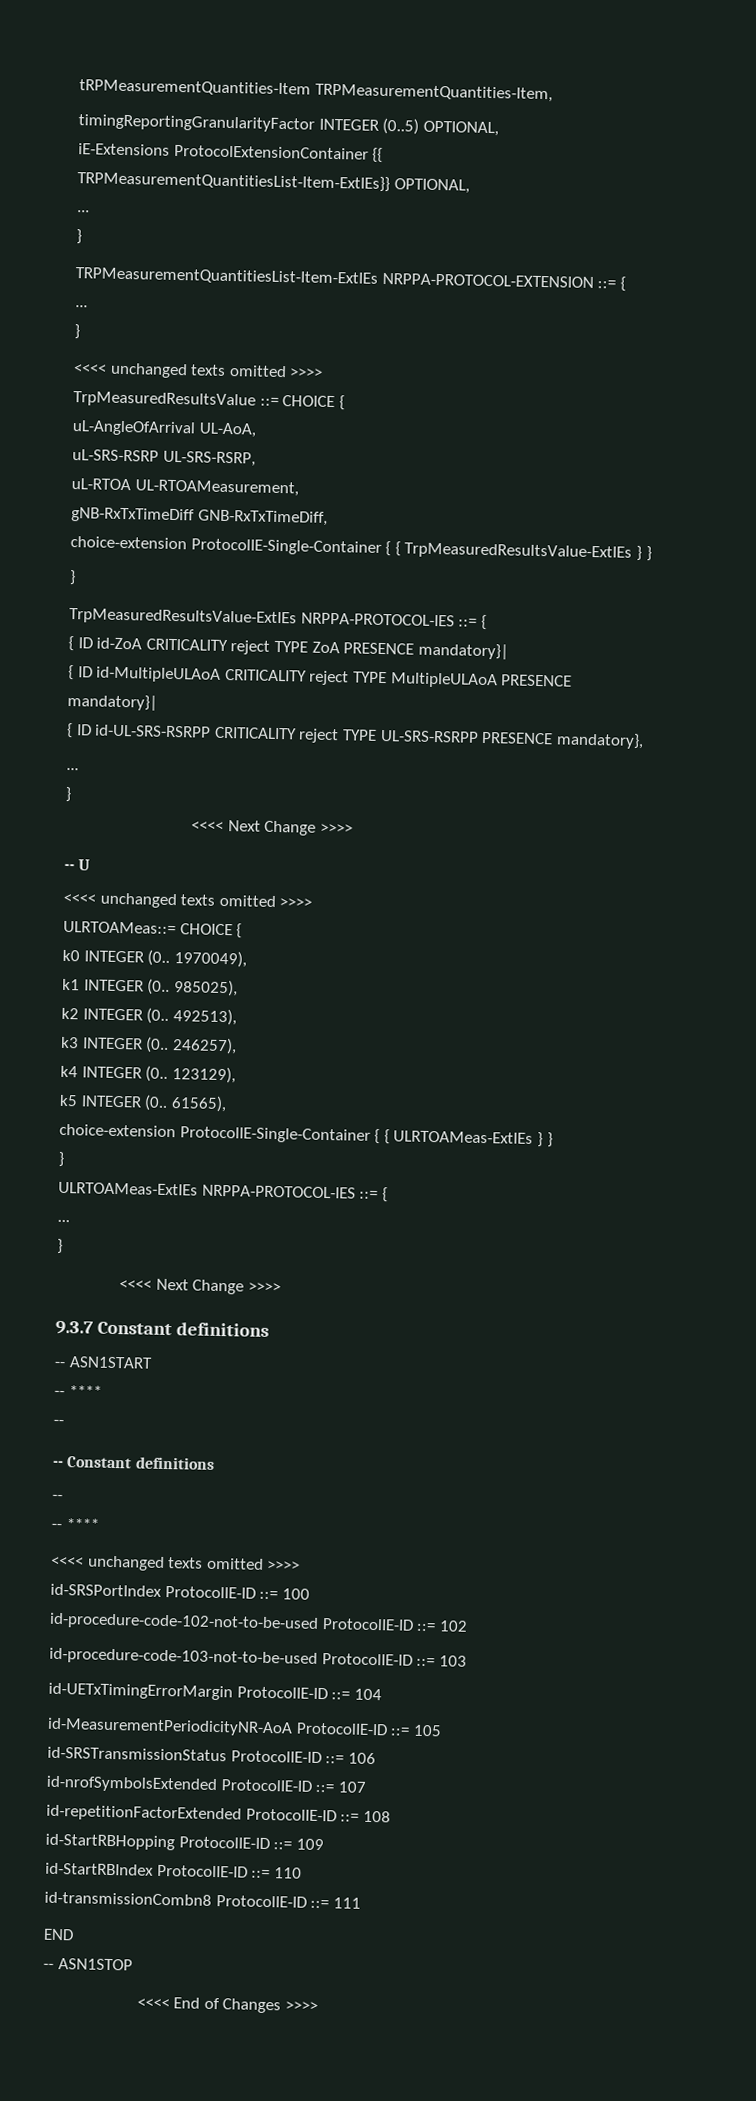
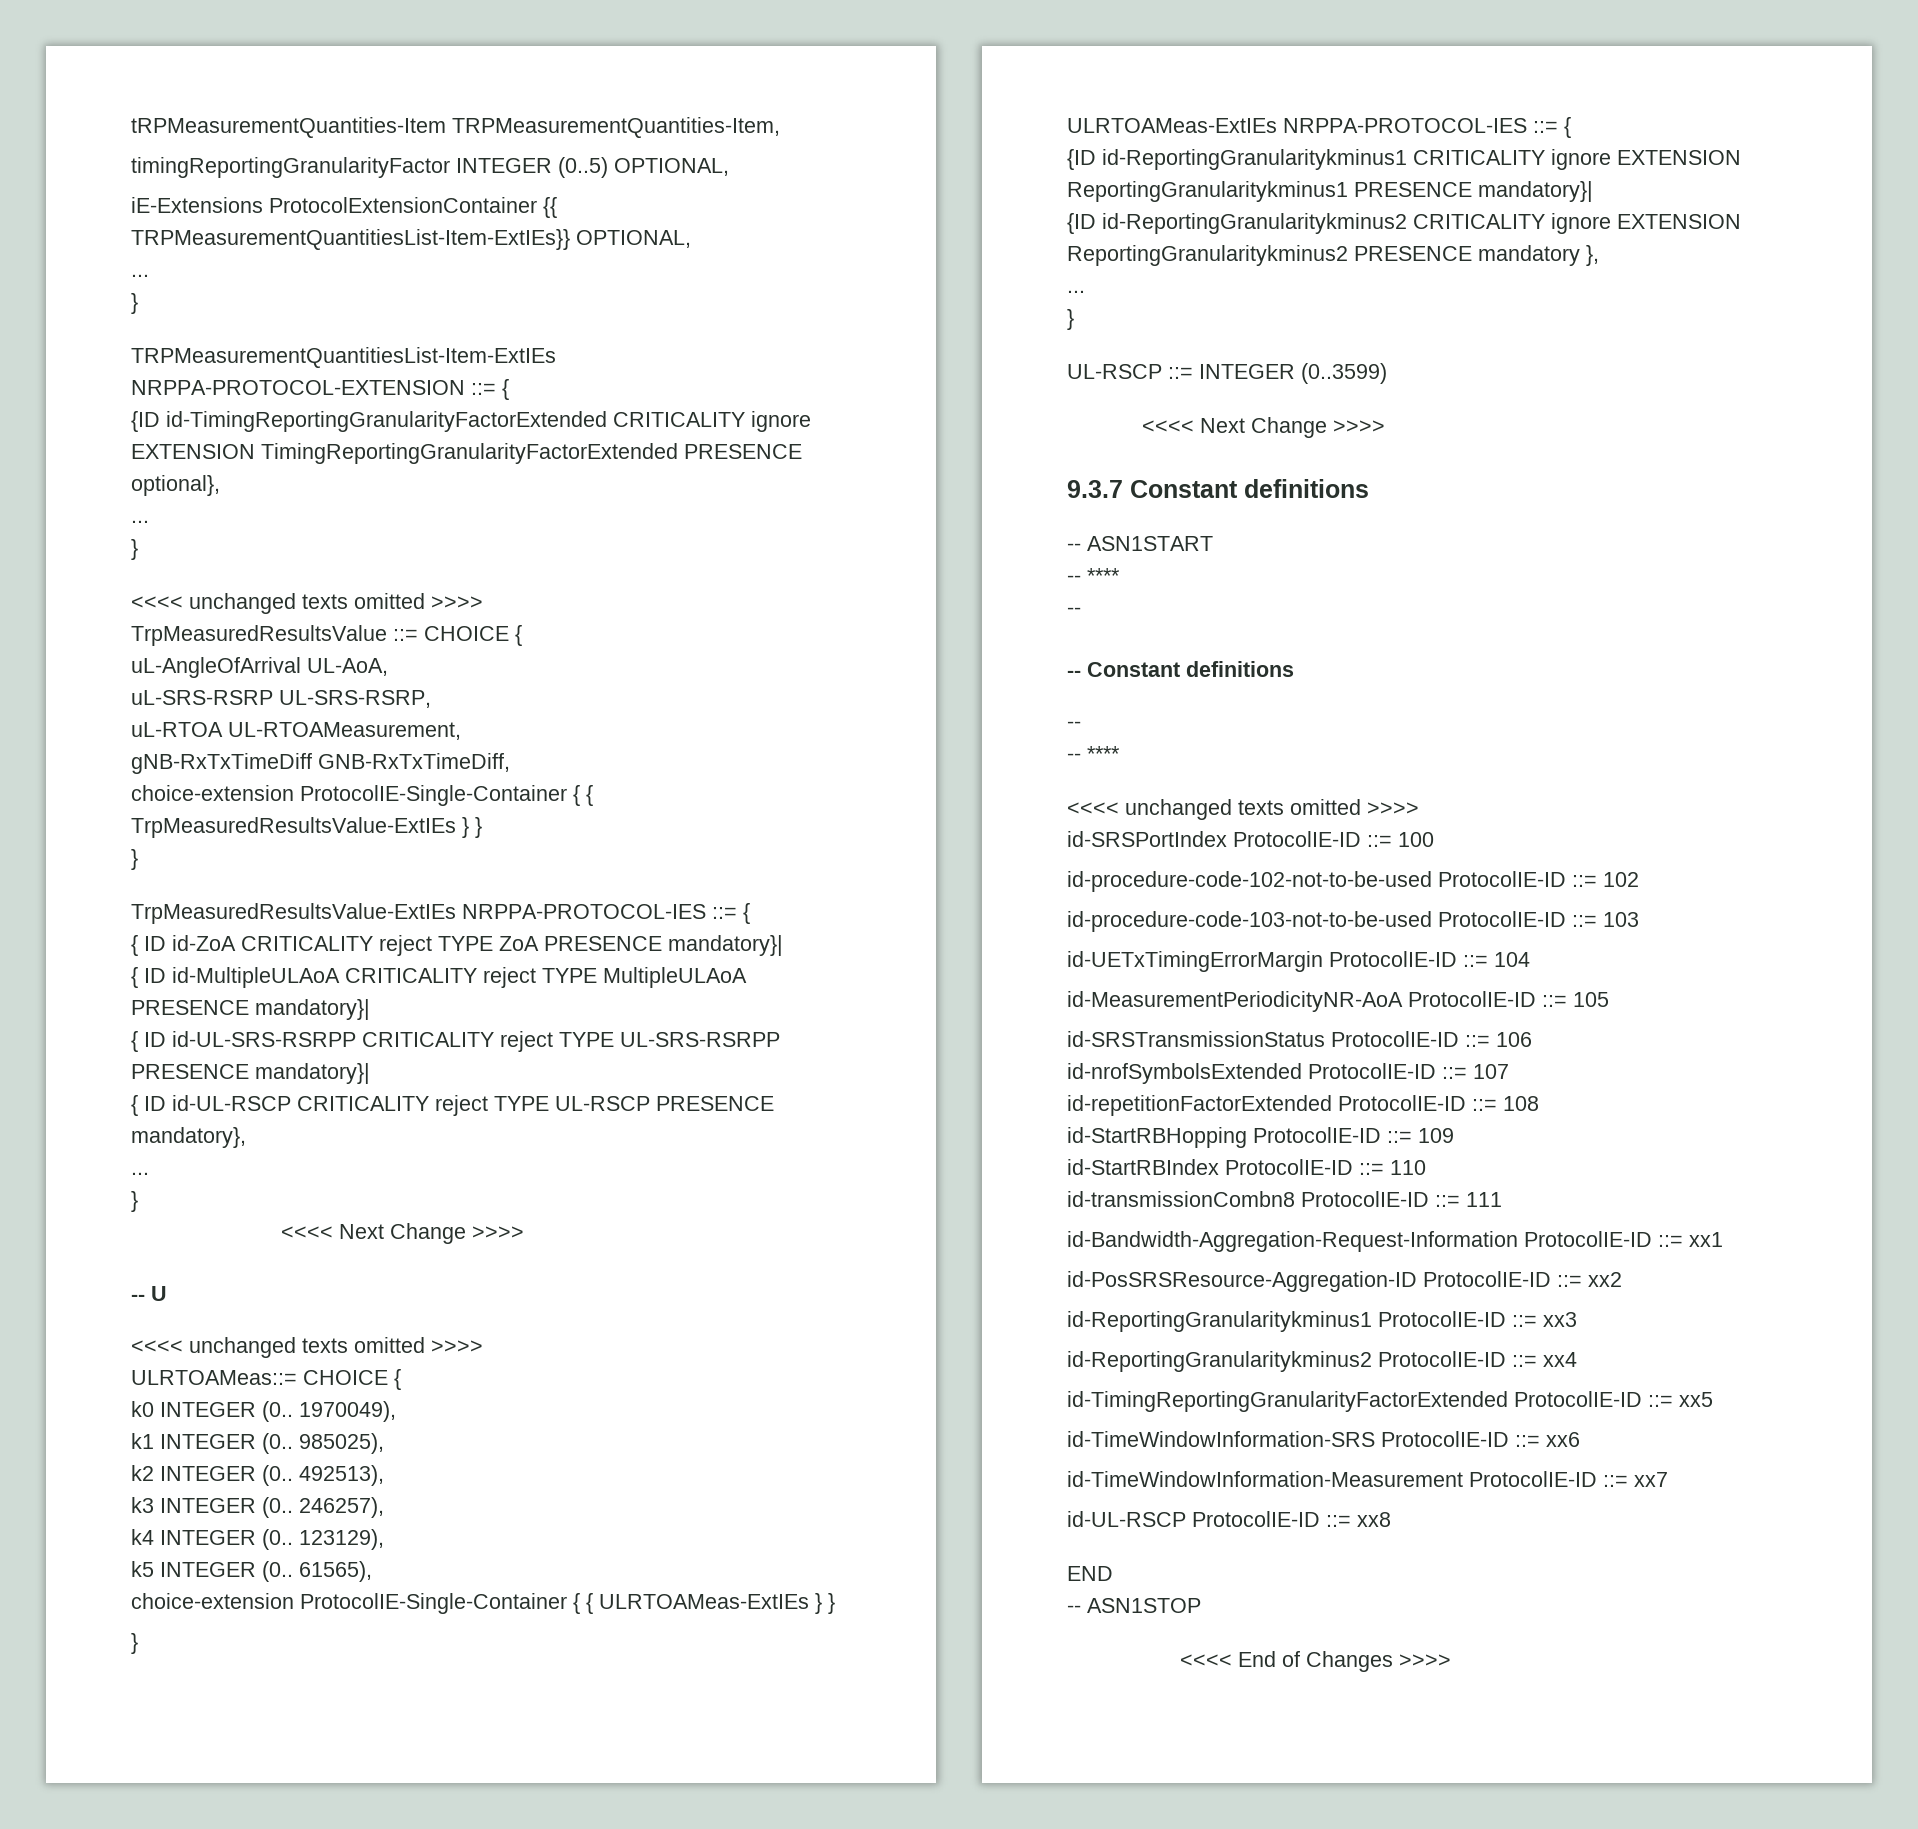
(626, 284) none -> [131,411,811,432] [131,443,802,464] [131,475,220,496] // {ID id-TimingReportingGranularityFactorExtended CRITICALITY ignore EXTENSION TimingReportingGranularityFactorExtended PRESENCE optional},
(554, 738) none -> [255,1063,370,1084] [131,1095,774,1116] mandatory}| // { ID id-UL-RSCP CRITICALITY reject TYPE UL-RSCP PRESENCE
[57,1219,70,1223] [57,1238,63,1254] ... // } -> [1067,149,1741,170] [1067,181,1593,202] [1067,213,1741,234] [1067,245,1599,266] [1067,290,1085,293] [1067,309,1074,330] [1067,363,1387,384] {ID id-ReportingGranularitykminus1 CRITICALITY ignore EXTENSION ReportingGranularitykminus1 PRESENCE mandatory}| // {ID id-ReportingGranularitykminus2 CRITICALITY ignore EXTENSION ReportingGranularitykminus2 PRESENCE mandatory }, // ... // } // UL-RSCP ::= INTEGER (0..3599)
(361, 1903) none -> [1067,1231,1723,1252] [1067,1271,1622,1292] [1067,1311,1577,1332] [1067,1351,1577,1372] [1067,1391,1713,1412] [1067,1431,1580,1447] [1067,1471,1668,1487] [1067,1511,1391,1527] // id-Bandwidth-Aggregation-Request-Information ProtocolIE-ID ::= xx1 // id-PosSRSResource-Aggregation-ID ProtocolIE-ID ::= xx2 // id-ReportingGranularitykminus1 ProtocolIE-ID ::= xx3 // id-ReportingGranularitykminus2 ProtocolIE-ID ::= xx4 // id-TimingReportingGranularityFactorExtended ProtocolIE-ID ::= xx5 // id-TimeWindowInformation-SRS ProtocolIE-ID ::= xx6 // id-TimeWindowInformation-Measurement ProtocolIE-ID ::= xx7 // id-UL-RSCP ProtocolIE-ID ::= xx8

